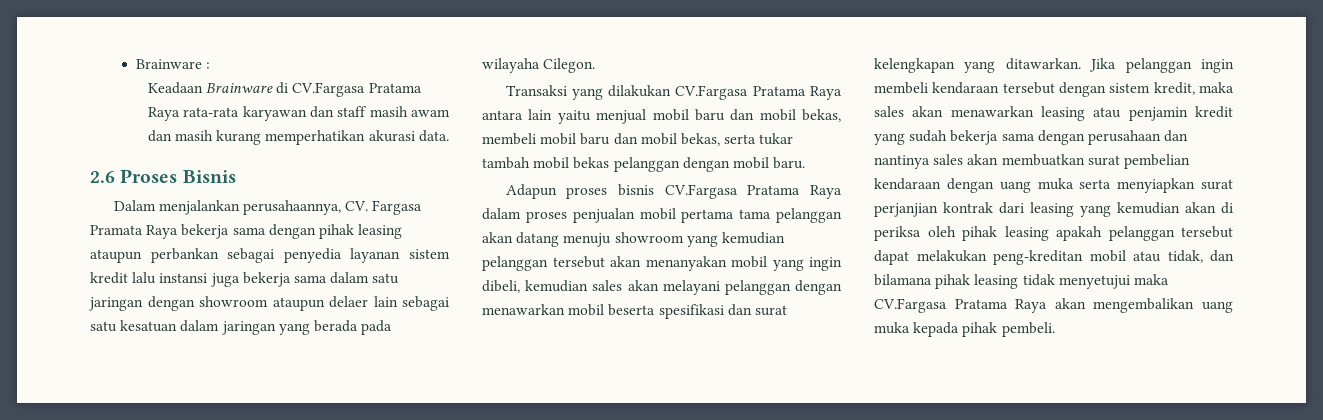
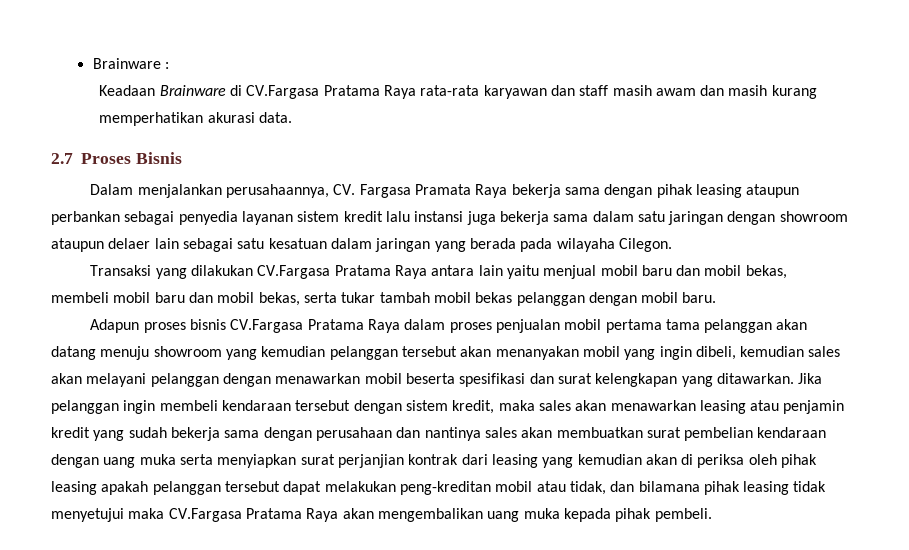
[90,171,115,183] 2.6 -> [51,153,73,164] 2.7

